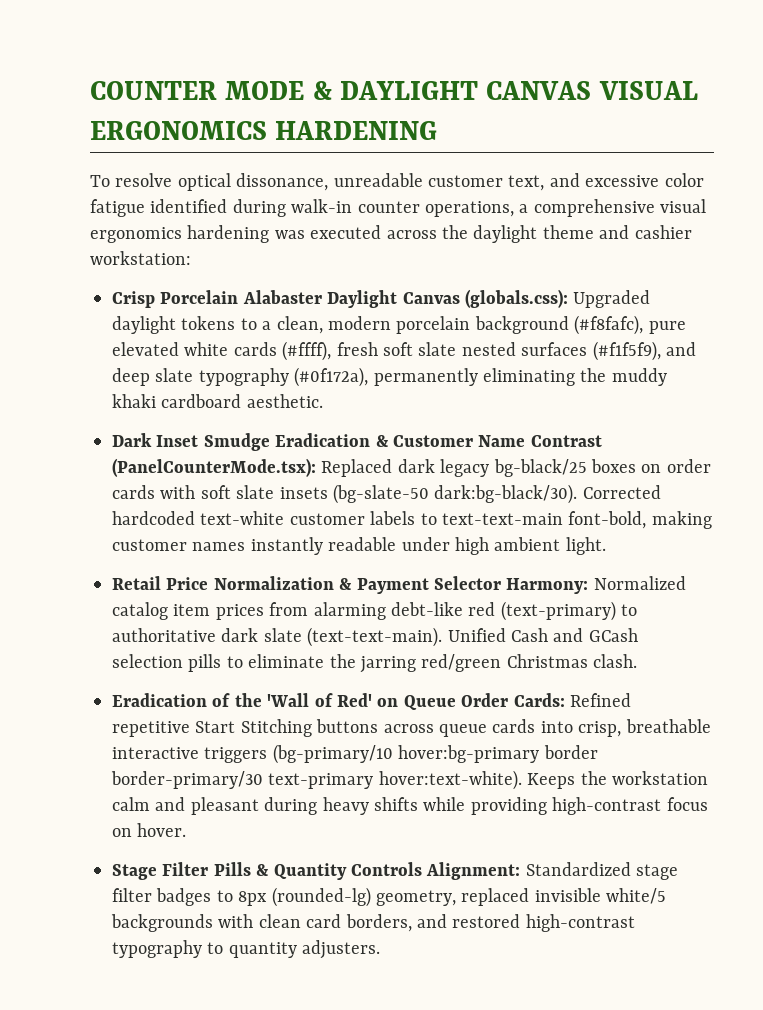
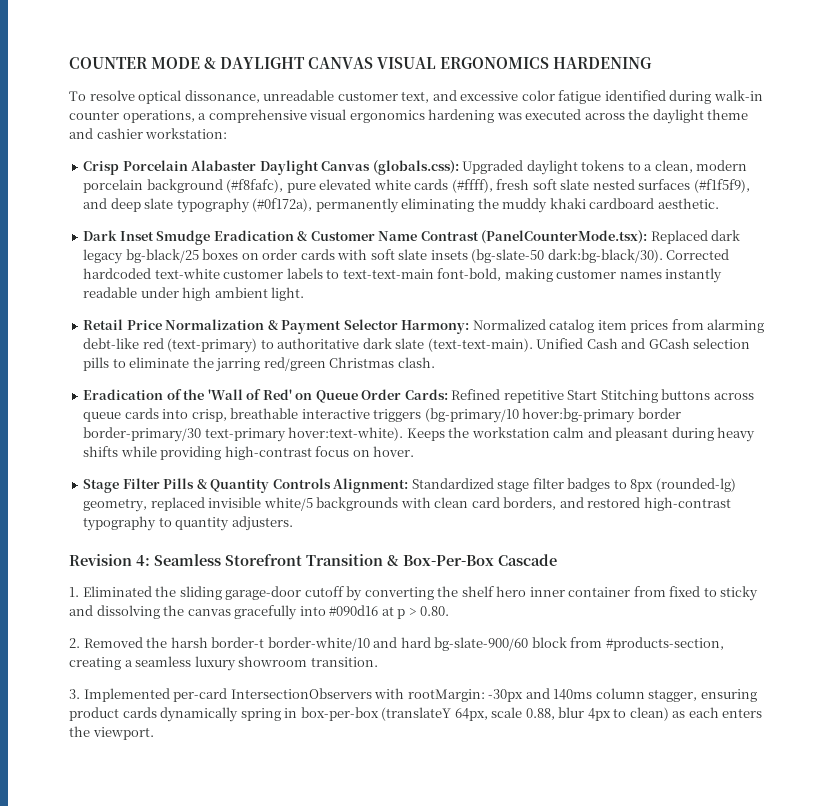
(381, 949) none -> [69,554,557,566] [69,586,759,601] [69,605,450,620] [69,637,724,651] [69,656,378,671] [69,688,757,702] [69,707,763,722] [69,726,154,740] // Revision 4: Seamless Storefront Transition & Box-Per-Box Cascade // 1. Eliminated the sliding garage-door cutoff by converting the shelf hero inner container from fixed to sticky and dissolving the canvas gracefully into #090d16 at p > 0.80. // 2. Removed the harsh border-t border-white/10 and hard bg-slate-900/60 block from #products-section, creating a seamless luxury showroom transition. // 3. Implemented per-card IntersectionObservers with rootMargin: -30px and 140ms column stagger, ensuring product cards dynamically spring in box-per-box (translateY 64px, scale 0.88, blur 4px to clean) as each enters the viewport.

